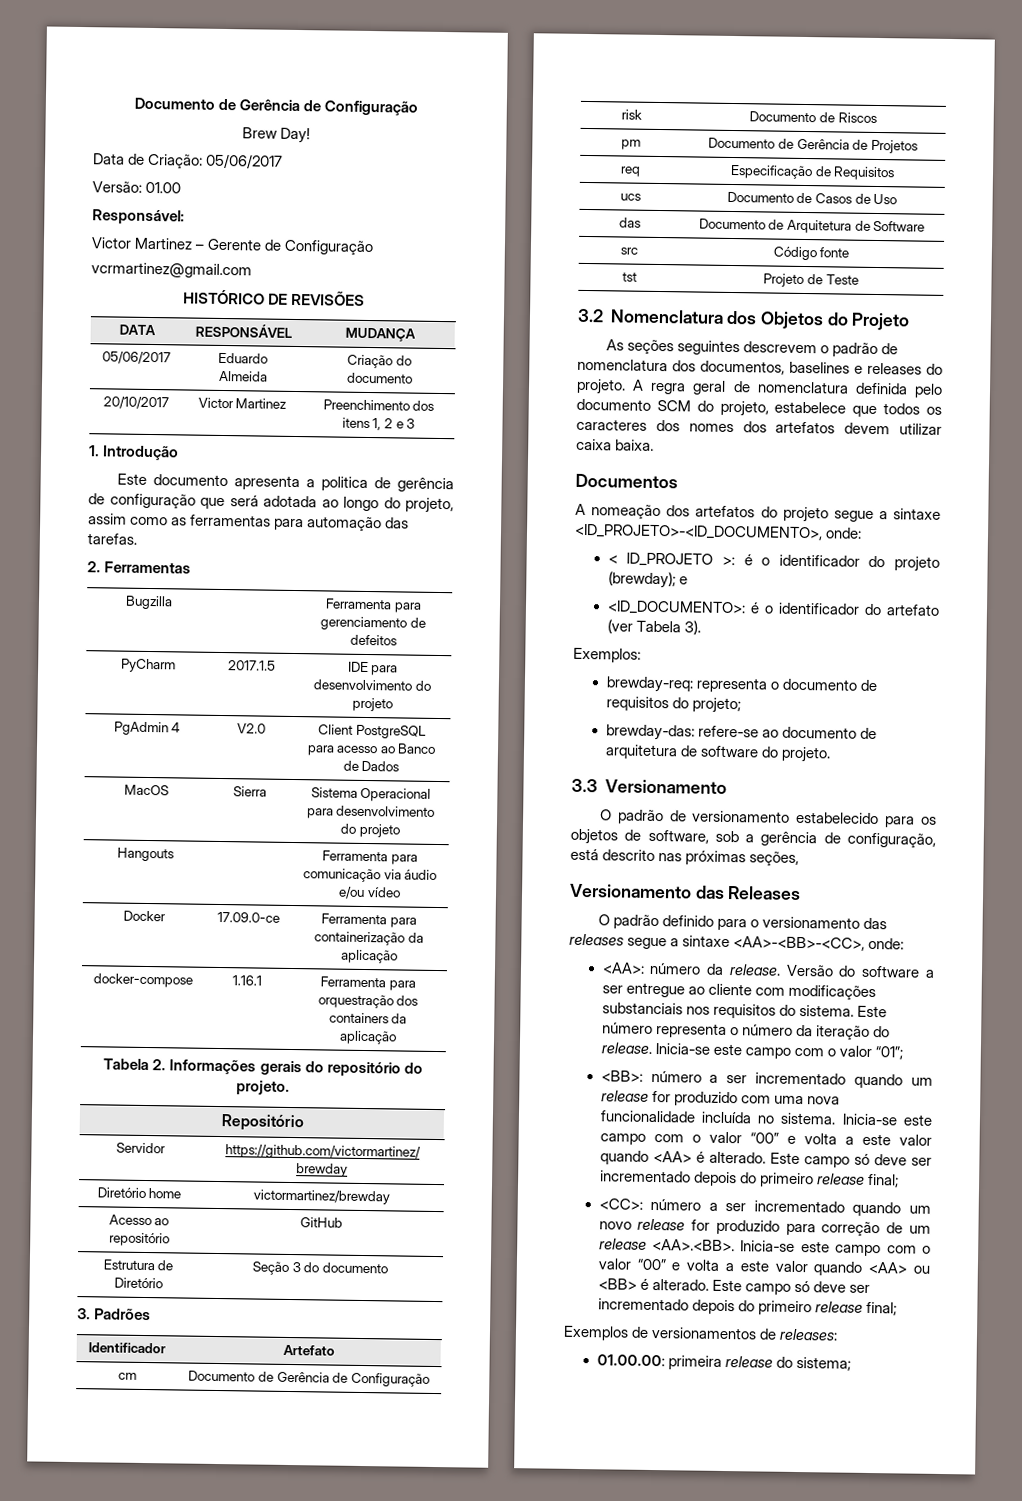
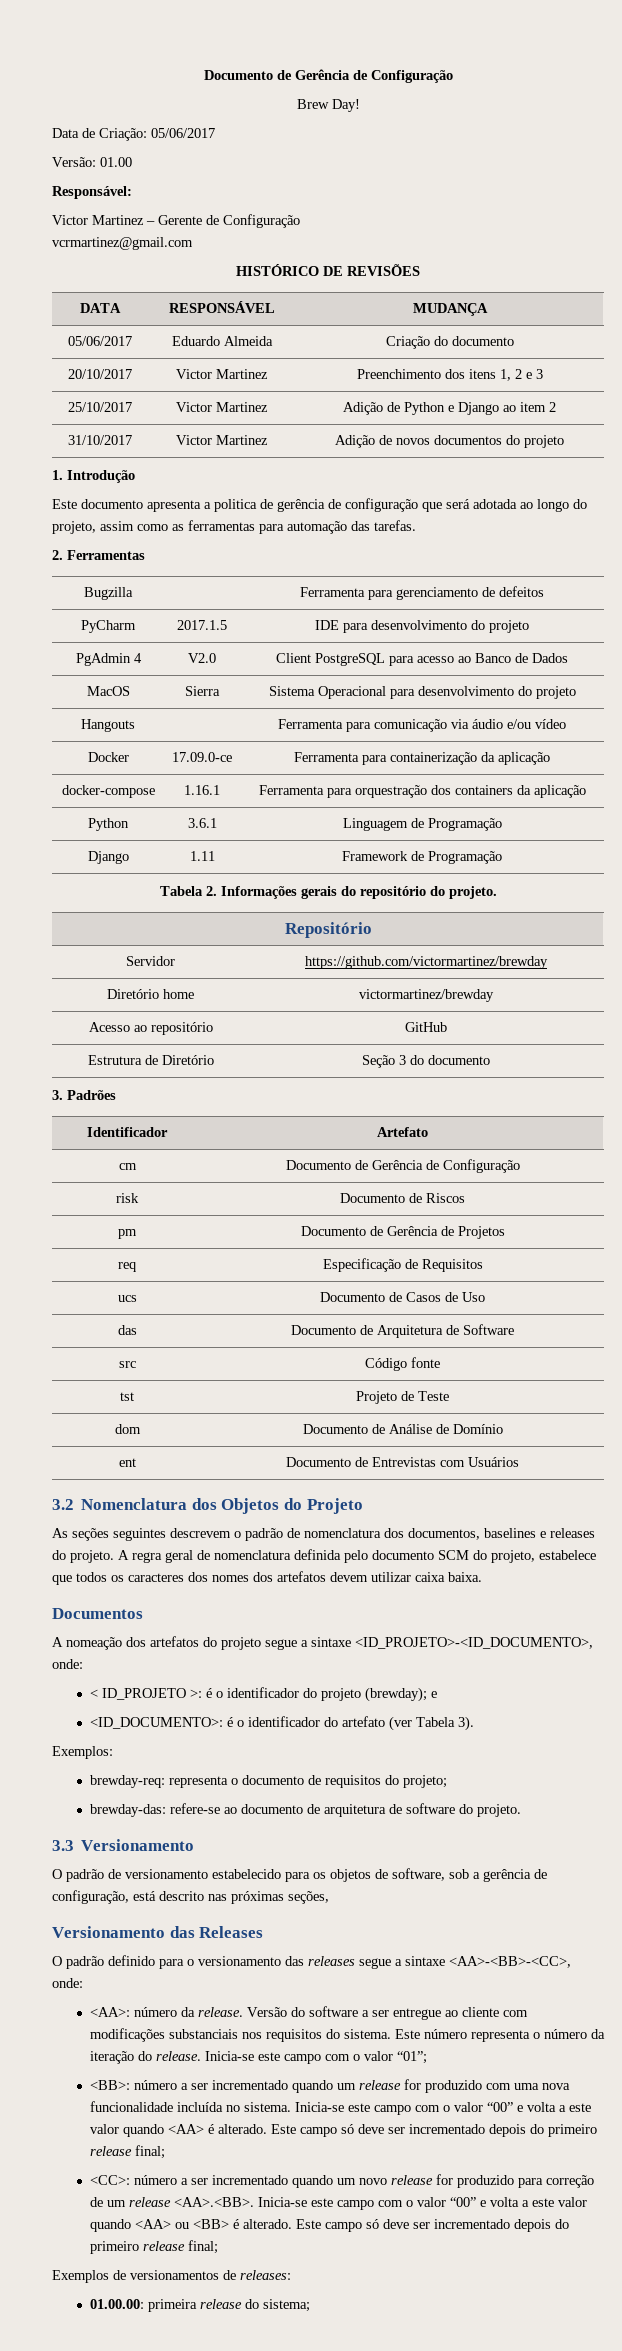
(416, 423) none -> [68,402,132,412] [176,402,268,412] [343,402,556,415] [68,435,132,445] [176,435,268,445] [335,435,564,448] // 25/10/2017 | Victor Martinez | Adição de Python e Django ao item 2 // 31/10/2017 | Victor Martinez | Adição de novos documentos do projeto
(397, 1037) none -> [88,818,129,831] [187,818,217,828] [342,818,502,831] [87,851,129,864] [189,851,215,861] [342,851,502,864] // Python | 3.6.1 | Linguagem de Programação // Django | 1.11 | Framework de Programação
(859, 279) none -> [114,1424,141,1434] [302,1424,503,1434] [118,1458,136,1467] [286,1457,519,1467] // dom | Documento de Análise de Domínio // ent | Documento de Entrevistas com Usuários

